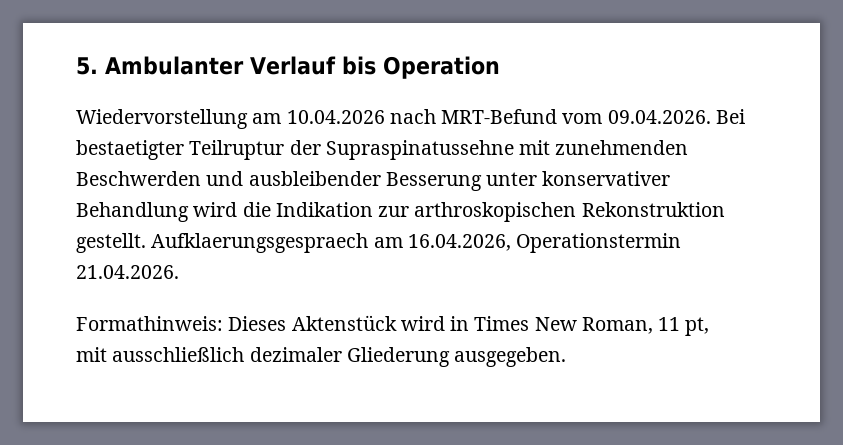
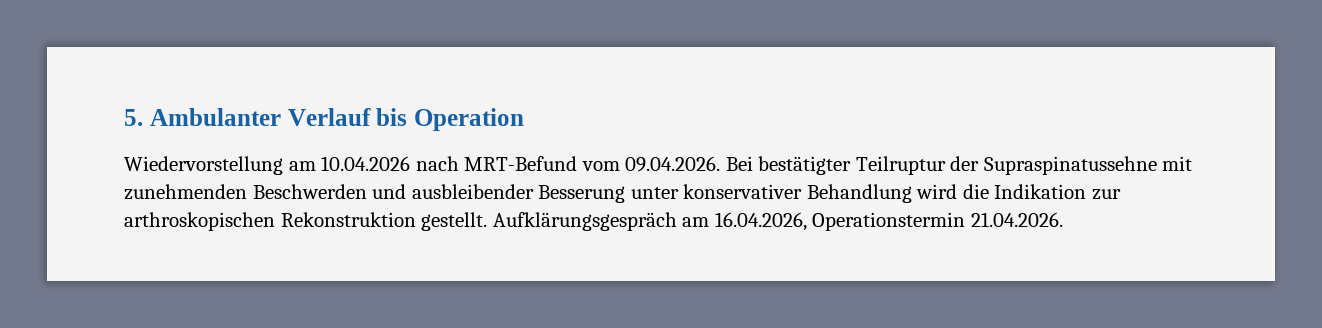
[76,140,184,160] bestaetigter -> [758,156,852,175] bestätigter
[151,233,369,253] Aufklaerungsgespraech -> [492,212,677,231] Aufklärungsgespräch
[76,315,710,336] [76,347,567,367] // Formathinweis: Dieses Aktenstück wird in Times New Roman, 11 pt, mit ausschließlich dezimaler Gliederung ausgegeben. -> (1063, 219) none

